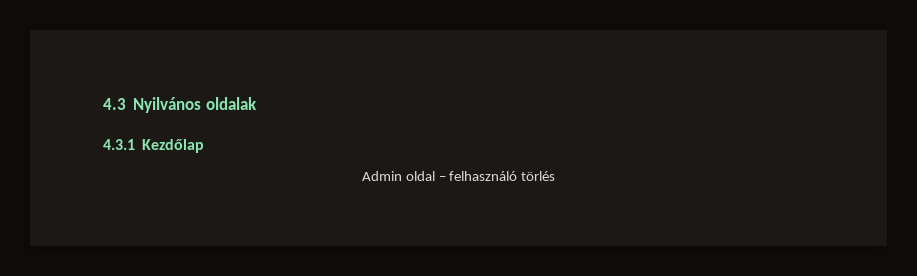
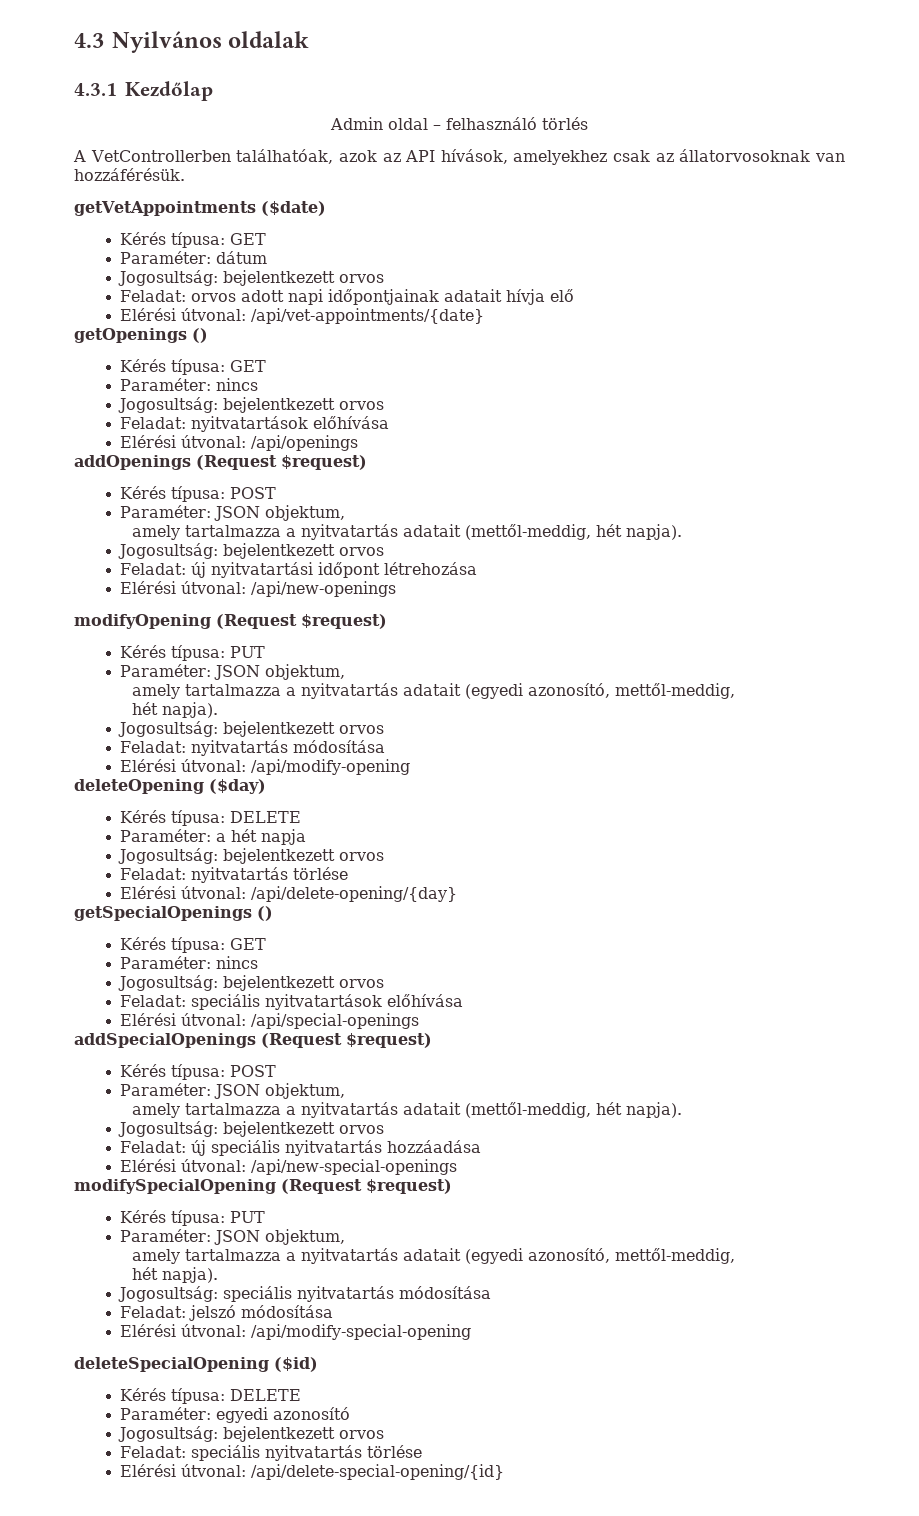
(556, 176) none -> [73,149,845,165] [74,168,185,181] [74,201,326,216] [120,232,267,248] [120,251,268,264] [118,270,385,286] [120,289,575,305] [120,308,485,324] [74,328,208,343] [120,359,267,375] [120,378,259,391] [118,397,385,413] [120,416,390,432] [120,435,359,451] [74,455,367,470] [120,486,277,502] [120,505,346,521] [131,524,682,540] [118,543,385,559] [120,562,478,578] [120,581,397,597] [74,614,387,629] [120,645,266,661] [120,664,346,680] [131,683,735,699] [131,702,218,718] [118,721,385,737] [120,740,386,756] [120,759,411,775] [74,779,266,794] [120,810,302,826] [120,829,307,845] [118,848,385,864] [120,867,349,883] [120,886,458,902] [74,906,273,921] [120,937,267,953] [120,956,259,969] [118,975,385,991] [120,994,464,1010] [120,1013,420,1029] [74,1033,432,1048] [120,1064,277,1080] [120,1083,346,1099] [131,1102,682,1118] [118,1121,385,1137] [120,1140,482,1156] [120,1159,458,1175] [74,1179,452,1194] [120,1210,266,1226] [120,1229,346,1245] [131,1248,735,1264] [131,1267,218,1283] [118,1286,492,1302] [120,1305,334,1321] [120,1324,472,1340] [74,1357,318,1372] [120,1388,302,1404] [120,1407,351,1423] [118,1426,385,1442] [120,1445,423,1461] [120,1464,505,1480] // A VetControllerben találhatóak, azok az API hívások, amelyekhez csak az állatorvosoknak van hozzáférésük. // getVetAppointments ($date) // Kérés típusa: GET // Paraméter: dátum // Jogosultság: bejelentkezett orvos // Feladat: orvos adott napi időpontjainak adatait hívja elő // Elérési útvonal: /api/vet-appointments/{date} // getOpenings () // Kérés típusa: GET // Paraméter: nincs // Jogosultság: bejelentkezett orvos // Feladat: nyitvatartások előhívása // Elérési útvonal: /api/openings // addOpenings (Request $request) // Kérés típusa: POST // Paraméter: JSON objektum, // amely tartalmazza a nyitvatartás adatait (mettől-meddig, hét napja). // Jogosultság: bejelentkezett orvos // Feladat: új nyitvatartási időpont létrehozása // Elérési útvonal: /api/new-openings // modifyOpening (Request $request) // Kérés típusa: PUT // Paraméter: JSON objektum, // amely tartalmazza a nyitvatartás adatait (egyedi azonosító, mettől-meddig, // hét napja). // Jogosultság: bejelentkezett orvos // Feladat: nyitvatartás módosítása // Elérési útvonal: /api/modify-opening // deleteOpening ($day) // Kérés típusa: DELETE // Paraméter: a hét napja // Jogosultság: bejelentkezett orvos // Feladat: nyitvatartás törlése // Elérési útvonal: /api/delete-opening/{day} // getSpecialOpenings () // Kérés típusa: GET // Paraméter: nincs // Jogosultság: bejelentkezett orvos // Feladat: speciális nyitvatartások előhívása // Elérési útvonal: /api/special-openings // addSpecialOpenings (Request $request) // Kérés típusa: POST // Paraméter: JSON objektum, // amely tartalmazza a nyitvatartás adatait (mettől-meddig, hét napja). // Jogosultság: bejelentkezett orvos // Feladat: új speciális nyitvatartás hozzáadása // Elérési útvonal: /api/new-special-openings // modifySpecialOpening (Request $request) // Kérés típusa: PUT // Paraméter: JSON objektum, // amely tartalmazza a nyitvatartás adatait (egyedi azonosító, mettől-meddig, // hét napja). // Jogosultság: speciális nyitvatartás módosítása // Feladat: jelszó módosítása // Elérési útvonal: /api/modify-special-opening // deleteSpecialOpening ($id) // Kérés típusa: DELETE // Paraméter: egyedi azonosító // Jogosultság: bejelentkezett orvos // Feladat: speciális nyitvatartás törlése // Elérési útvonal: /api/delete-special-opening/{id}

